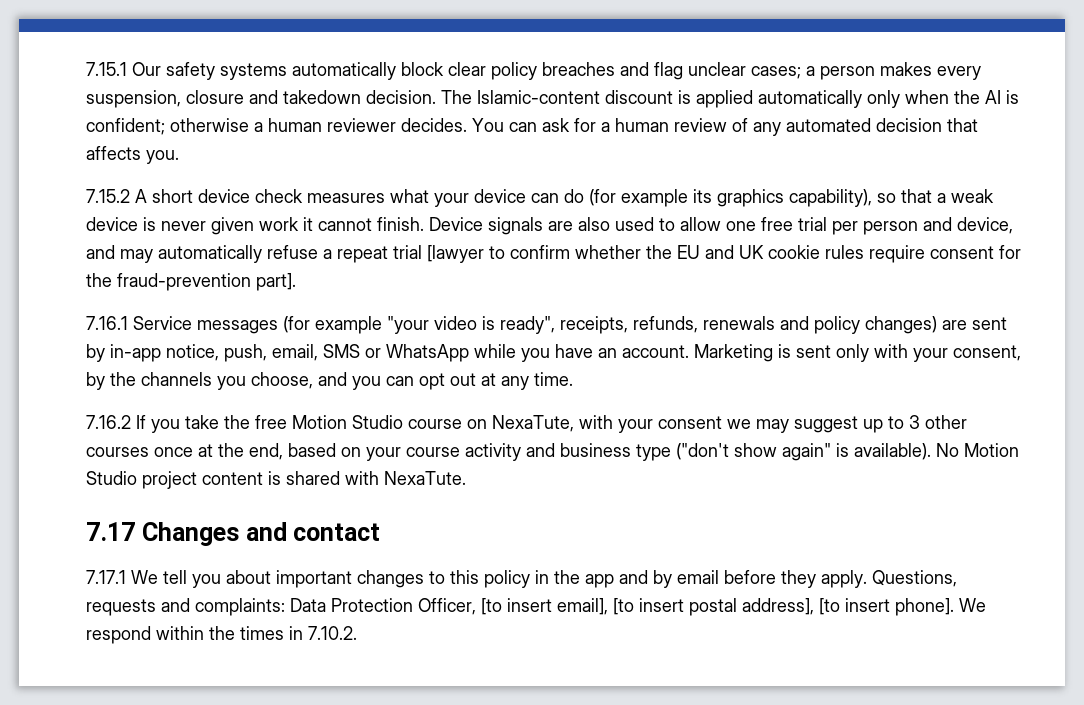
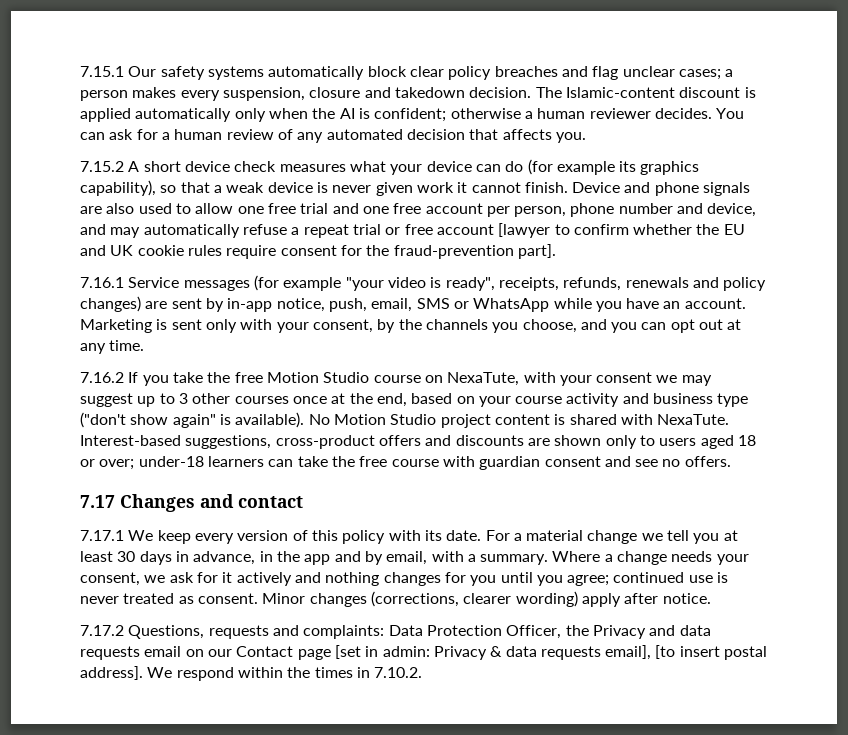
(483, 224) none -> [624,182,699,196] and phone
[832,221,918,235] per person -> [332,203,673,217] and one free account per person, phone number
(422, 252) none -> [385,224,494,235] or free account
(466, 478) none -> [80,435,756,449] [80,456,731,470] Interest-based suggestions, cross-product offers and discounts are shown only to users aged 18 or over; under-18 learners can take the free course with guardian consent and see no offers.
[163,570,530,588] tell you about important changes to this policy -> [157,530,738,544] [80,551,256,565] keep every version of this policy with its date. For a material change we tell you at least 30 days in advance,
[677,570,867,588] email before they apply. -> [386,551,749,565] [80,572,729,586] [80,591,711,607] [80,625,124,636] email, with a summary. Where a change needs your consent, we ask for it actively and nothing changes for you until you agree; continued use is never treated as consent. Minor changes (corrections, clearer wording) apply after notice. // 7.17.2
[481,598,954,616] [to insert email], [to insert postal address], [to insert phone]. -> [565,625,711,639] [80,645,768,660] [80,666,143,680] the Privacy and data requests email on our Contact page [set in admin: Privacy & data requests email], [to insert postal address].

